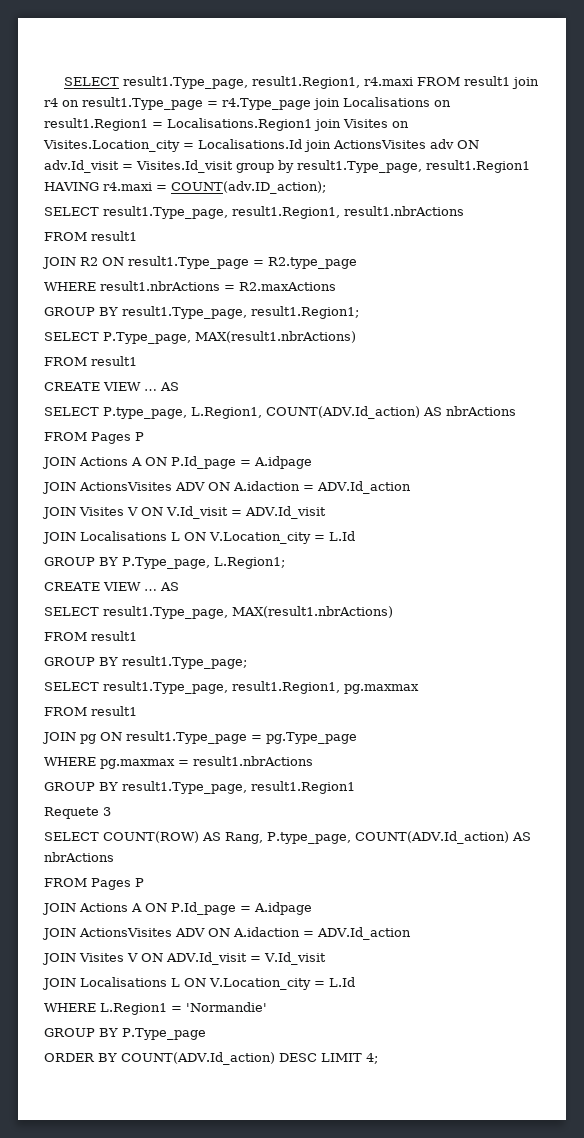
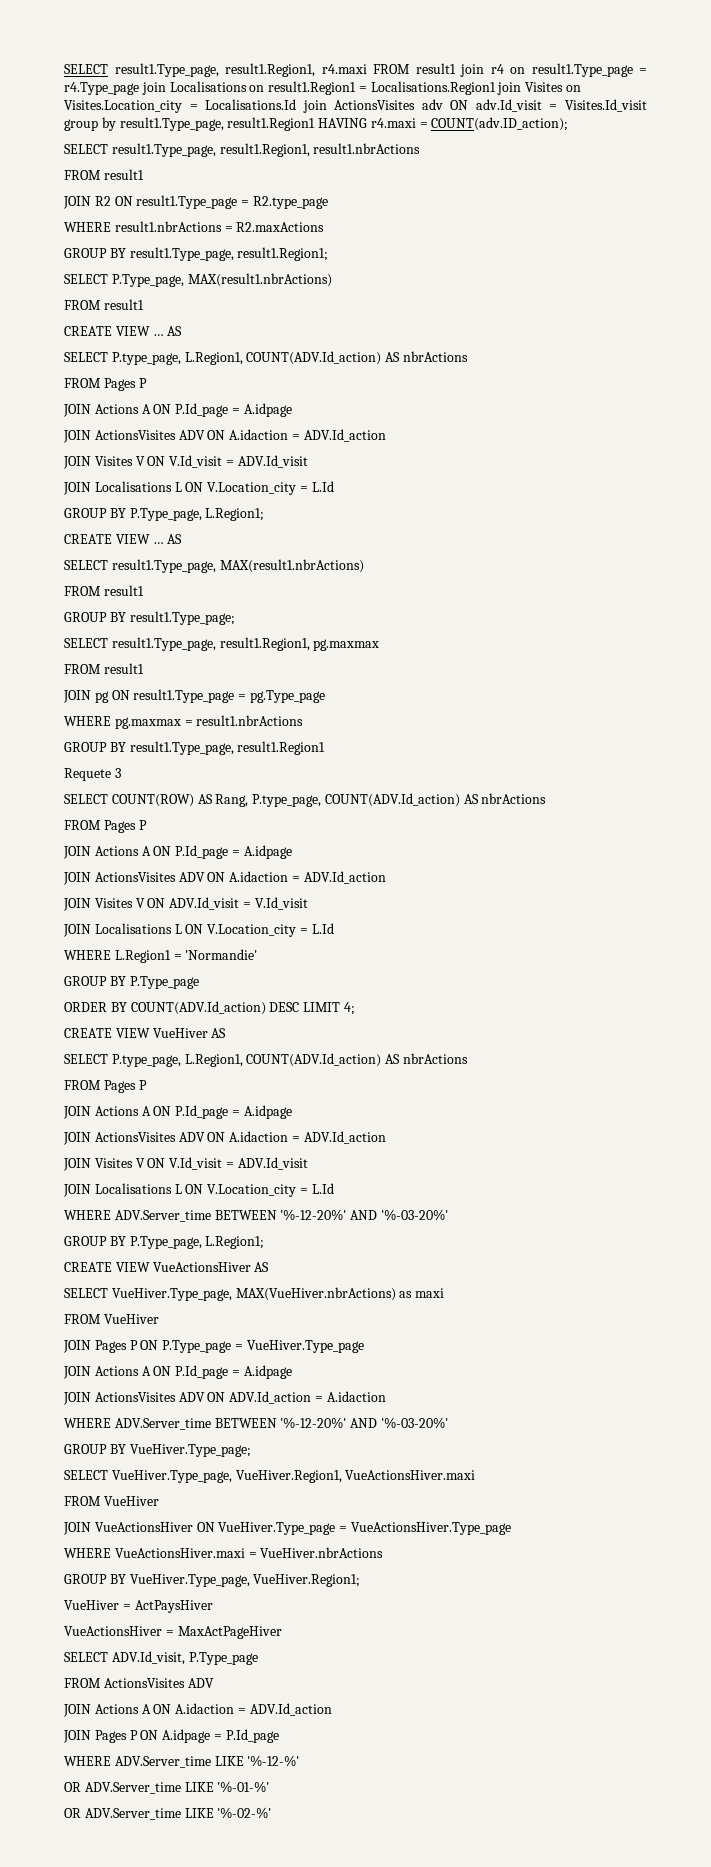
(378, 1058) none -> [64,1028,227,1038] [64,1053,468,1067] [64,1080,147,1093] [63,1105,292,1119] [63,1131,386,1145] [63,1157,308,1171] [63,1183,334,1197] [64,1209,448,1222] [64,1236,265,1249] [64,1262,270,1272] [64,1287,445,1301] [64,1314,159,1324] [63,1340,364,1353] [63,1365,292,1379] [63,1391,386,1405] [64,1417,448,1430] [64,1444,251,1457] [64,1470,476,1483] [64,1496,159,1506] [63,1522,511,1535] [64,1547,384,1558] [64,1574,361,1587] [64,1600,213,1613] [64,1626,282,1639] [64,1651,258,1665] [64,1678,214,1688] [63,1703,332,1717] [63,1729,279,1743] [64,1755,300,1768] [64,1781,270,1794] [64,1807,272,1820] // CREATE VIEW VueHiver AS // SELECT P.type_page, L.Region1, COUNT(ADV.Id_action) AS nbrActions // FROM Pages P // JOIN Actions A ON P.Id_page = A.idpage // JOIN ActionsVisites ADV ON A.idaction = ADV.Id_action // JOIN Visites V ON V.Id_visit = ADV.Id_visit // JOIN Localisations L ON V.Location_city = L.Id // WHERE ADV.Server_time BETWEEN '%-12-20%' AND '%-03-20%' // GROUP BY P.Type_page, L.Region1; // CREATE VIEW VueActionsHiver AS // SELECT VueHiver.Type_page, MAX(VueHiver.nbrActions) as maxi // FROM VueHiver // JOIN Pages P ON P.Type_page = VueHiver.Type_page // JOIN Actions A ON P.Id_page = A.idpage // JOIN ActionsVisites ADV ON ADV.Id_action = A.idaction // WHERE ADV.Server_time BETWEEN '%-12-20%' AND '%-03-20%' // GROUP BY VueHiver.Type_page; // SELECT VueHiver.Type_page, VueHiver.Region1, VueActionsHiver.maxi // FROM VueHiver // JOIN VueActionsHiver ON VueHiver.Type_page = VueActionsHiver.Type_page // WHERE VueActionsHiver.maxi = VueHiver.nbrActions // GROUP BY VueHiver.Type_page, VueHiver.Region1; // VueHiver = ActPaysHiver // VueActionsHiver = MaxActPageHiver // SELECT ADV.Id_visit, P.Type_page // FROM ActionsVisites ADV // JOIN Actions A ON A.idaction = ADV.Id_action // JOIN Pages P ON A.idpage = P.Id_page // WHERE ADV.Server_time LIKE '%-12-%' // OR ADV.Server_time LIKE '%-01-%' // OR ADV.Server_time LIKE '%-02-%'

